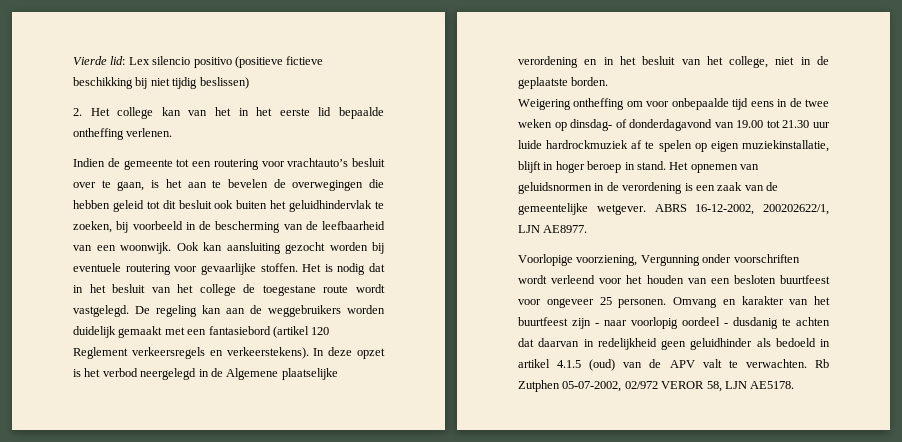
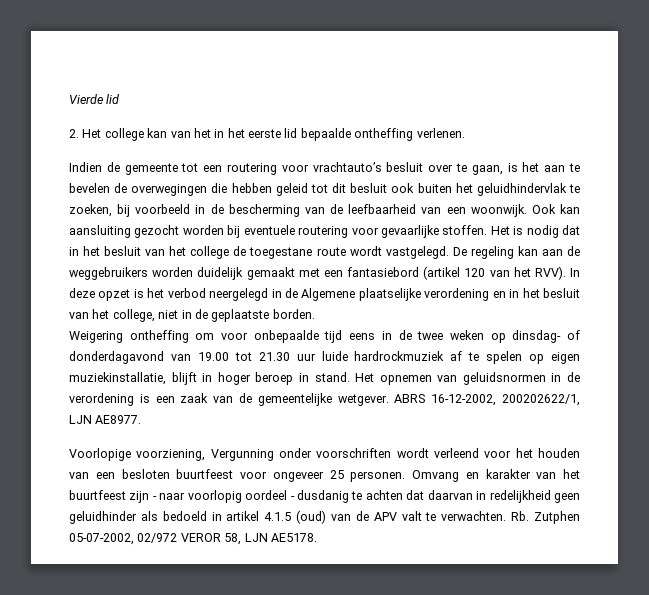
[110,56,324,68] [73,77,249,89] lid: Lex silencio positivo (positieve fictieve beschikking bij niet tijdig beslissen) -> [106,94,120,104] lid
[73,347,309,359] Reglement verkeersregels en verkeerstekens). -> [489,266,566,280] van het RVV).
[815,359,829,368] Rb -> [511,511,530,521] Rb.

